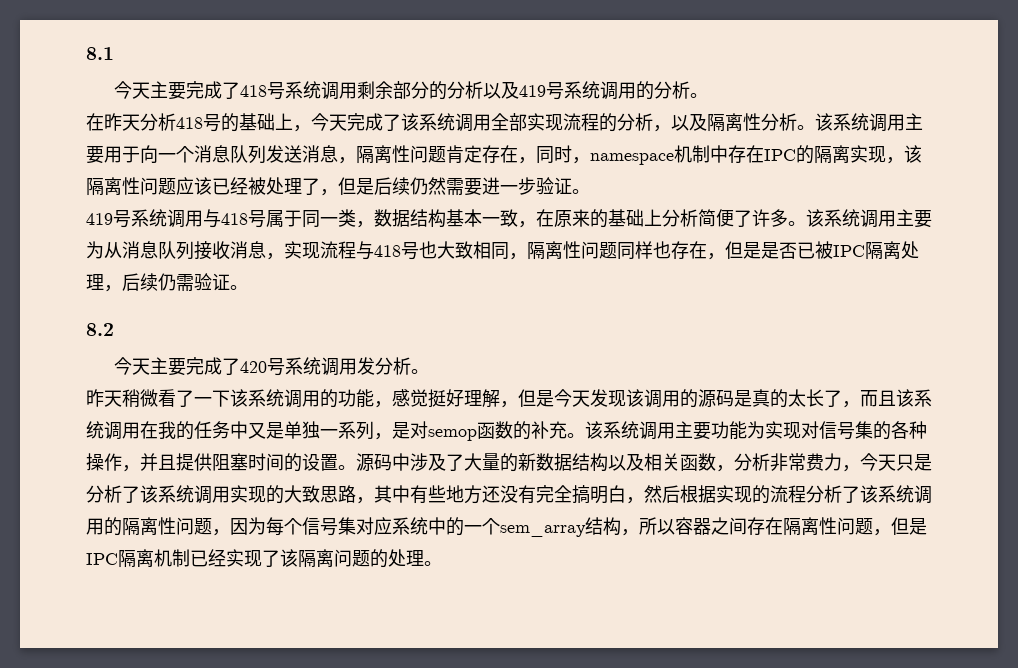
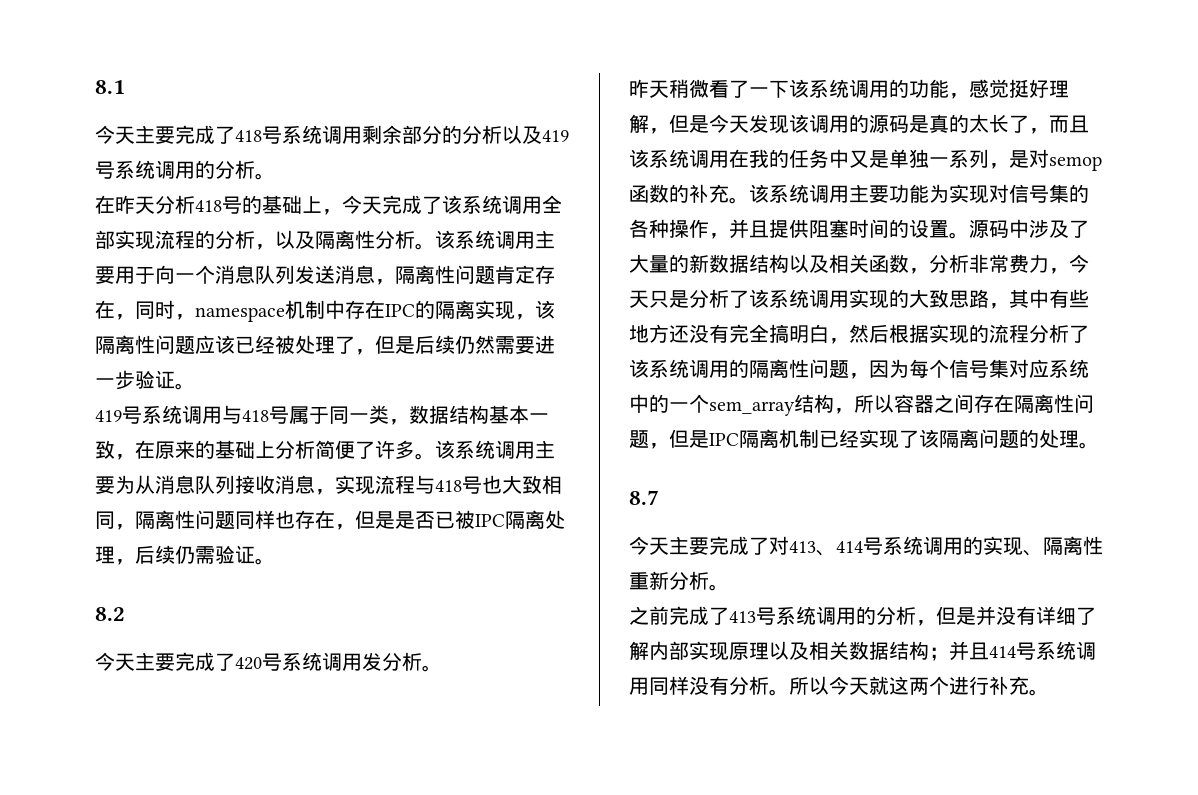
(442, 563) none -> [629,490,659,505] [629,536,1103,556] [629,571,729,591] [629,606,1096,626] [629,641,1096,661] [629,676,1049,696] // 8.7 // 今天主要完成了对413、414号系统调用的实现、隔离性重新分析。 // 之前完成了413号系统调用的分析，但是并没有详细了解内部实现原理以及相关数据结构；并且414号系统调用同样没有分析。所以今天就这两个进行补充。

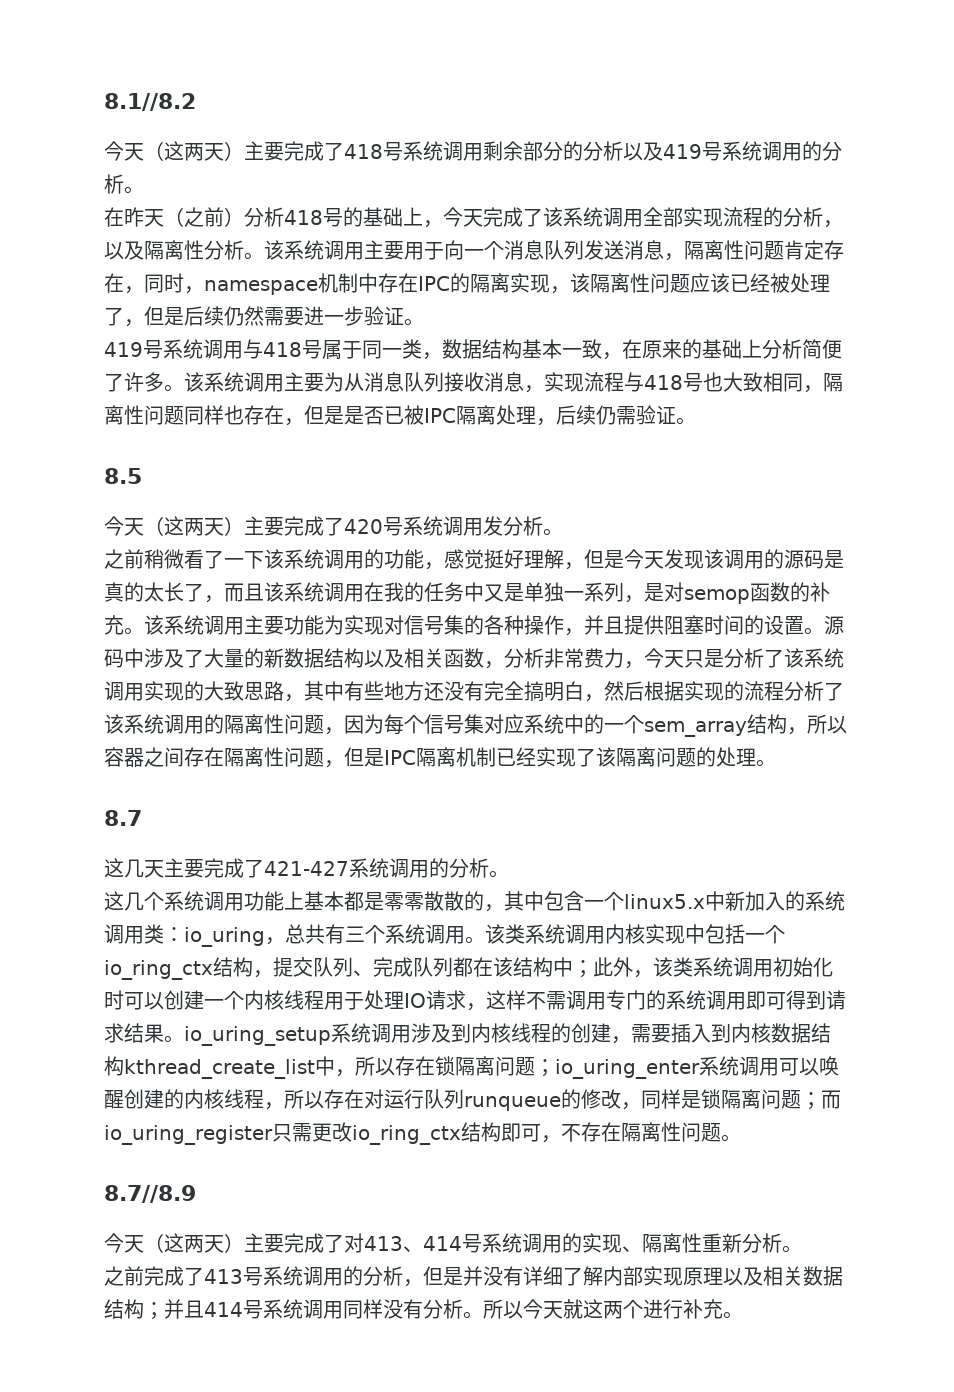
[95,80,125,94] [95,125,135,144] 8.1 // 今天 -> [104,93,196,111] [104,141,244,161] 8.1//8.2 // 今天（这两天）
(155, 205) none -> [164,207,244,227] （之前）
[95,607,125,621] [95,652,135,671] 8.2 // 今天 -> [104,468,142,484] [104,516,244,536] 8.5 // 今天（这两天）
[629,79,669,98] 昨天 -> [104,549,144,569] 之前
[629,536,669,555] // 今天 -> [104,858,509,878] [104,891,845,912] [104,924,785,947] [104,957,833,980] [104,990,846,1011] [104,1023,831,1046] [104,1056,839,1079] [104,1089,841,1111] [104,1122,741,1145] [104,1185,196,1203] [104,1233,244,1253] // 这几天主要完成了421-427系统调用的分析。 // 这几个系统调用功能上基本都是零零散散的，其中包含一个linux5.x中新加入的系统调用类：io_uring，总共有三个系统调用。该类系统调用内核实现中包括一个io_ring_ctx结构，提交队列、完成队列都在该结构中；此外，该类系统调用初始化时可以创建一个内核线程用于处理IO请求，这样不需调用专门的系统调用即可得到请求结果。io_uring_setup系统调用涉及到内核线程的创建，需要插入到内核数据结构kthread_create_list中，所以存在锁隔离问题；io_uring_enter系统调用可以唤醒创建的内核线程，所以存在对运行队列runqueue的修改，同样是锁隔离问题；而io_uring_register只需更改io_ring_ctx结构即可，不存在隔离性问题。 // 8.7//8.9 // 今天（这两天）

